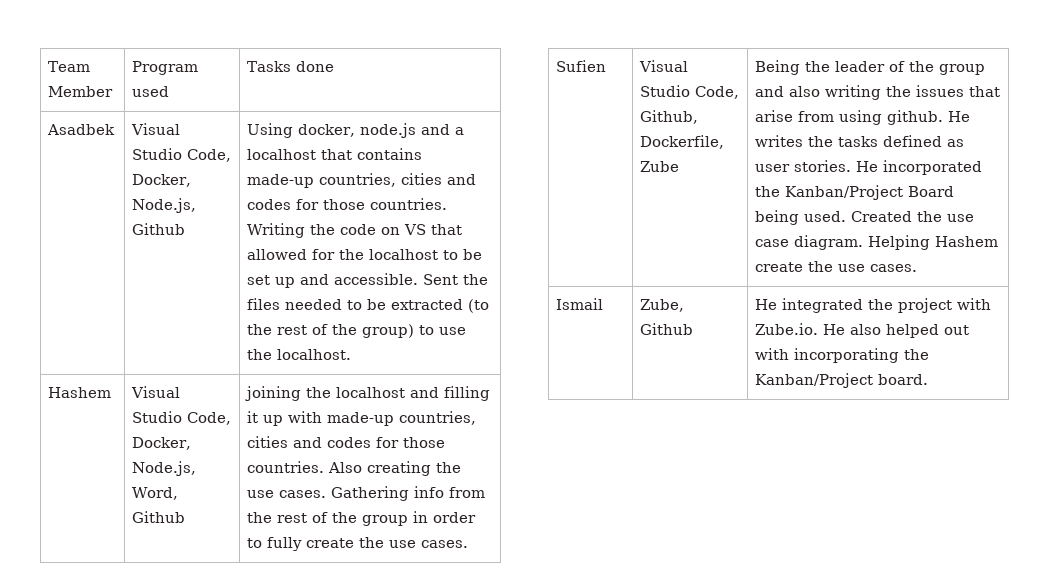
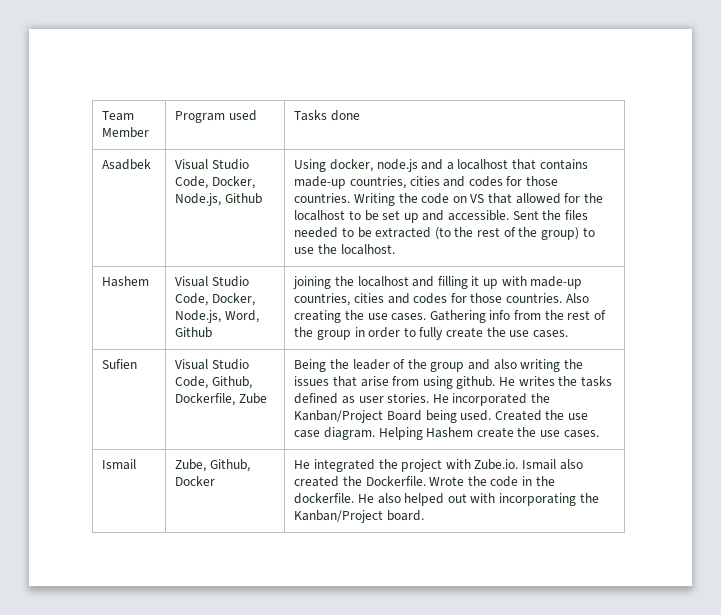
[640,323,694,335] Github -> [209,459,250,472] [175,476,216,486] Github, Docker
(819, 329) none -> [522,459,583,470] [294,476,555,487] [294,493,355,504] Ismail also created the Dockerfile. Wrote the code in the dockerfile.

